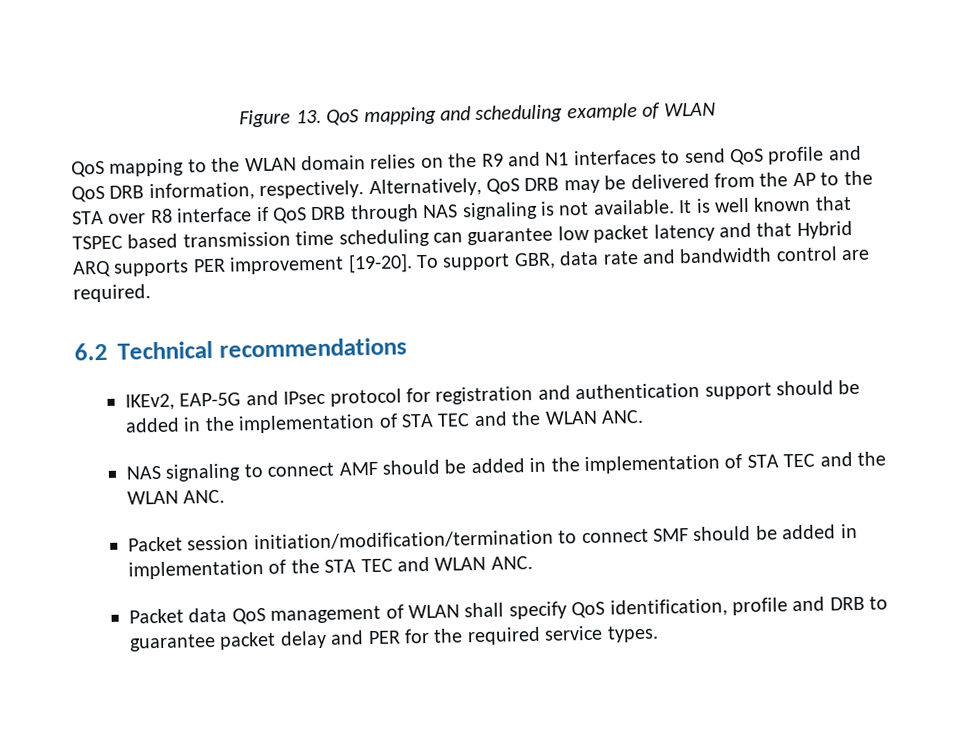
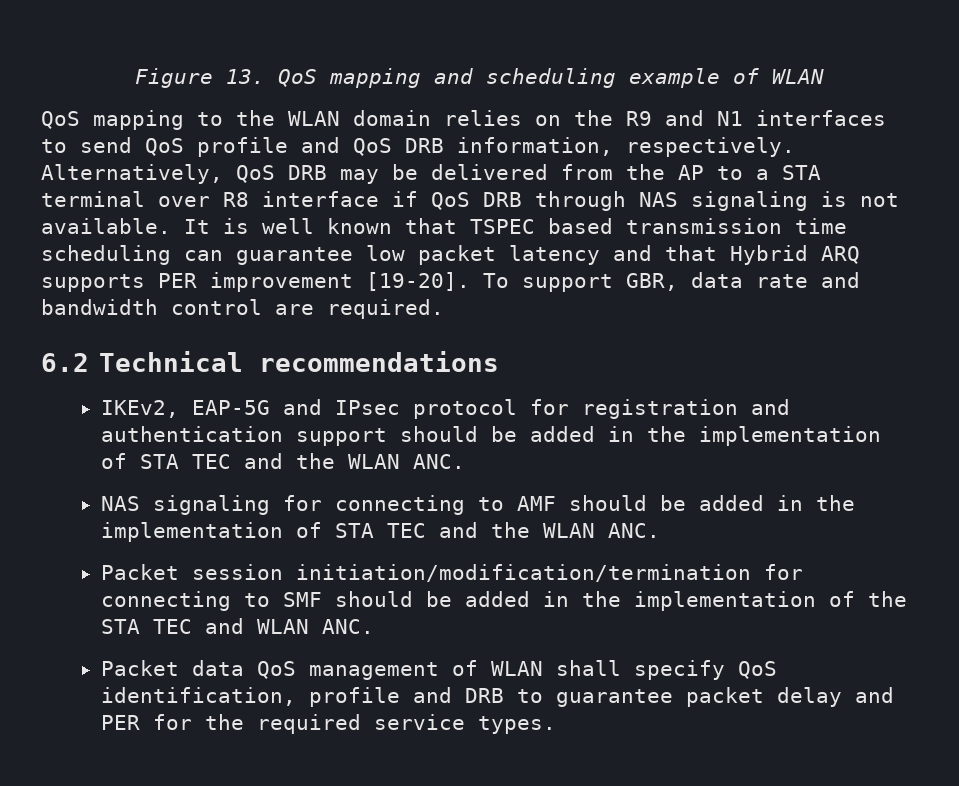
[843,170,873,186] [72,210,104,225] the STA -> [756,165,821,180] [41,191,145,207] a STA terminal
[243,462,335,478] to connect -> [282,495,504,515] for connecting to
[558,528,649,544] to connect -> [763,564,803,580] [100,591,270,611] for connecting to
(858, 531) none -> [581,591,621,607] the

